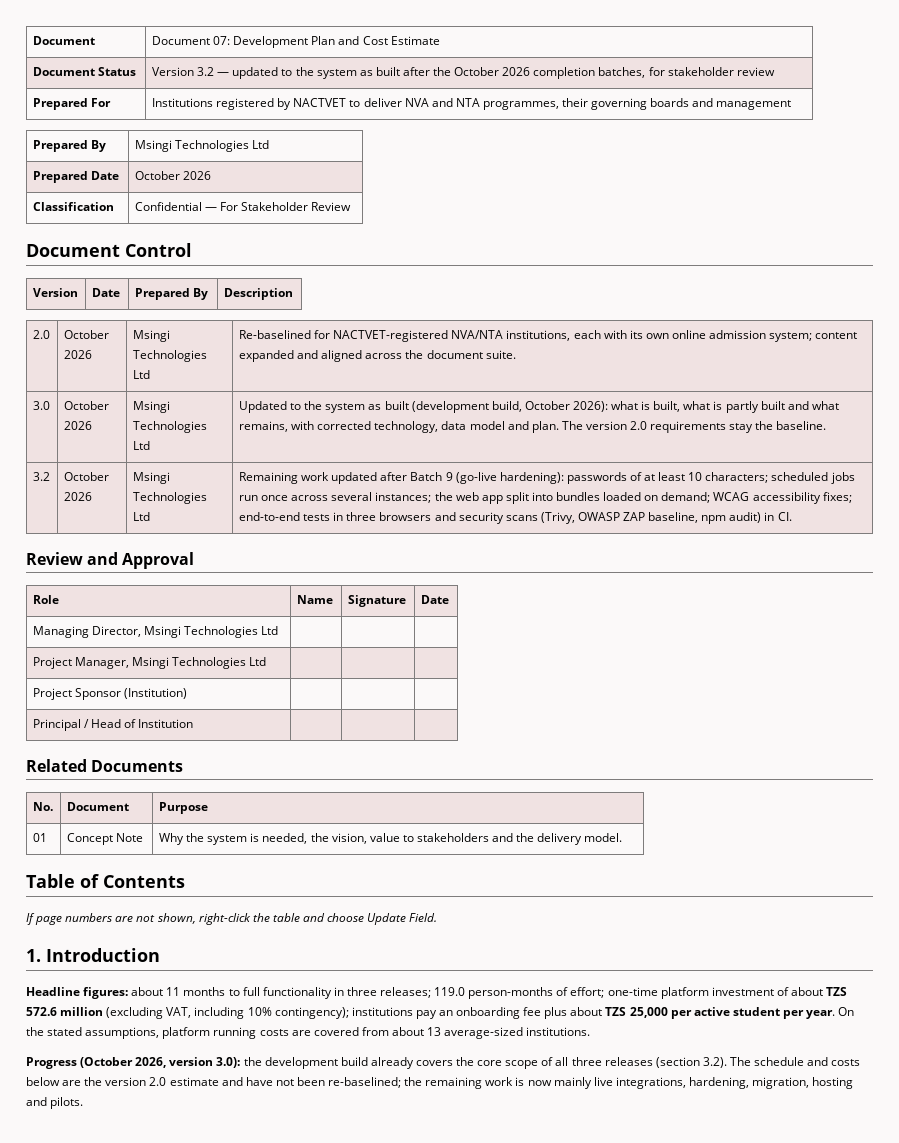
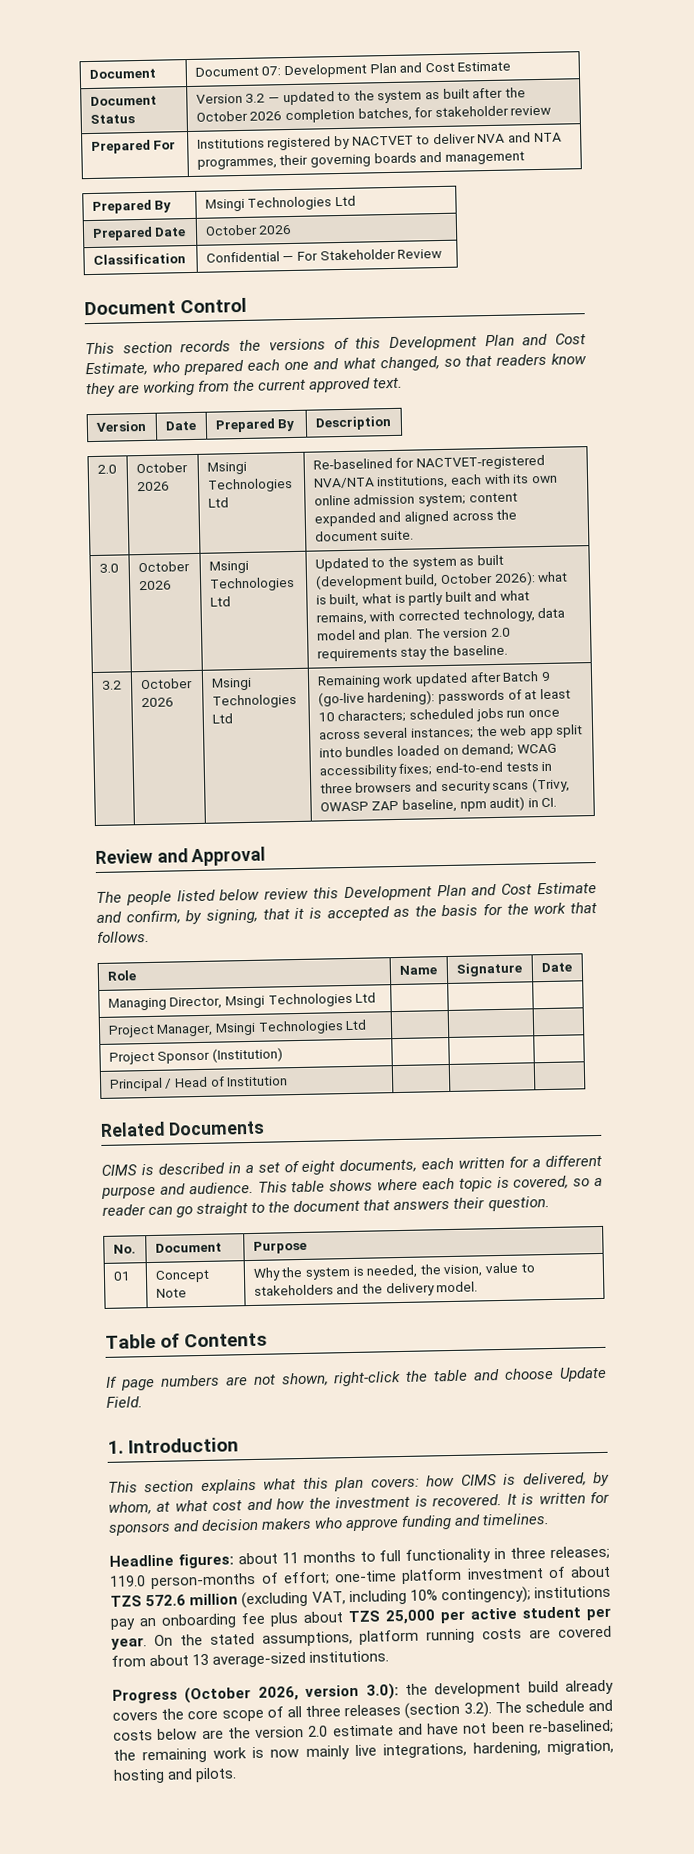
(192, 250) none -> [85,333,586,355] [85,353,587,377] [86,377,404,398] // This section records the versions of this Development Plan and Cost Estimate, who prepared each one and what changed, so that readers know they are working from the current approved text.
(195, 560) none -> [96,881,597,906] [96,901,598,925] [97,930,150,944] // The people listed below review this Development Plan and Cost Estimate and confirm, by signing, that it is accepted as the basis for the work that follows.
(184, 766) none -> [101,1154,602,1176] [101,1175,603,1199] [102,1195,550,1218] // CIMS is described in a set of eight documents, each written for a different purpose and audience. This table shows where each topic is covered, so a reader can go straight to the document that answers their question.
(160, 955) none -> [108,1471,610,1495] [108,1491,610,1515] [108,1513,551,1536] // This section explains what this plan covers: how CIMS is delivered, by whom, at what cost and how the investment is recovered. It is written for sponsors and decision makers who approve funding and timelines.

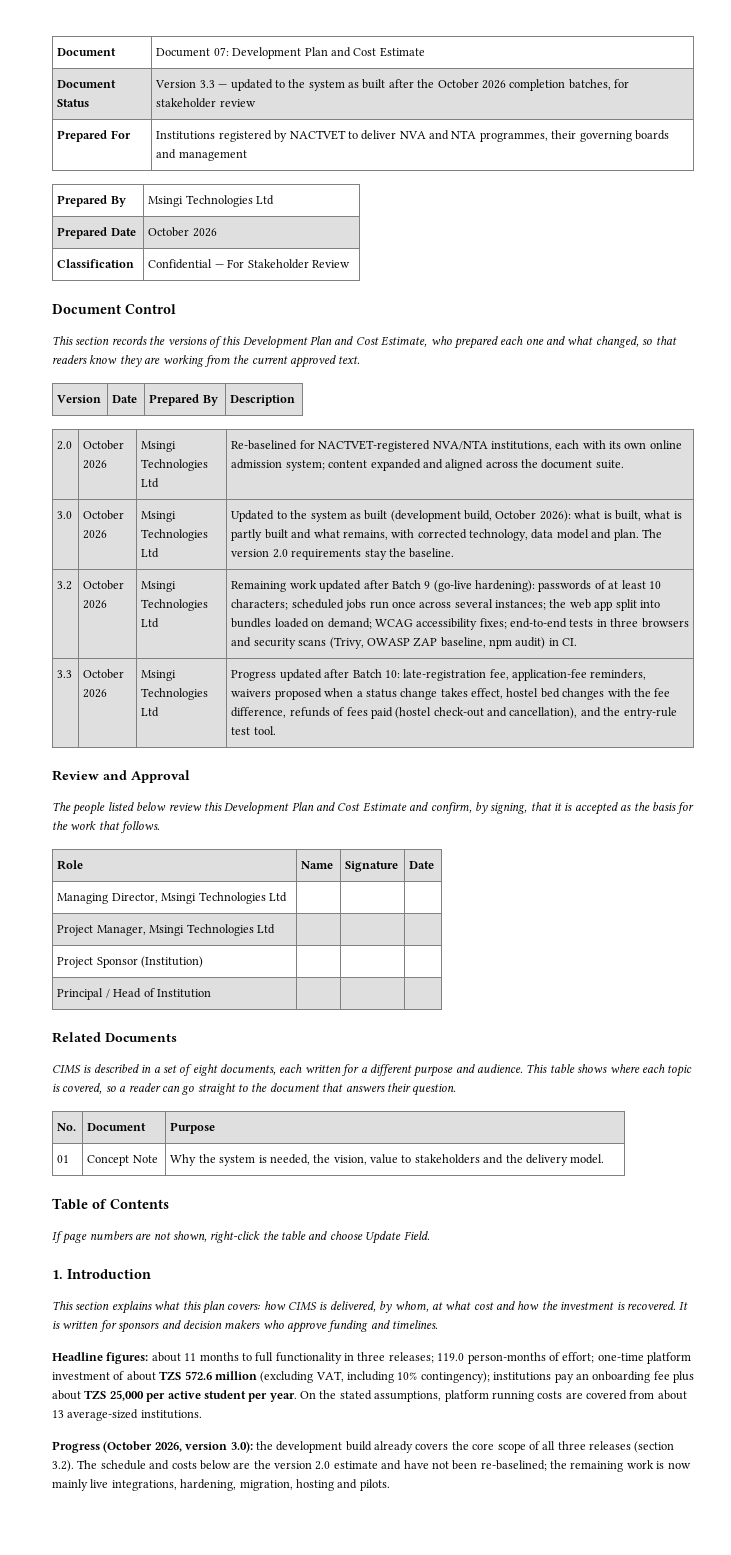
[245,93,266,103] 3.2 -> [199,80,215,88] 3.3
(558, 802) none -> [57,670,73,678] [83,669,125,679] [83,689,108,698] [141,670,177,681] [141,688,209,700] [141,707,160,717] [231,669,647,681] [231,688,671,700] [231,707,677,719] [231,726,276,735] // 3.3 | October 2026 | Msingi Technologies Ltd | Progress updated after Batch 10: late-registration fee, application-fee reminders, waivers proposed when a status change takes effect, hostel bed changes with the fee difference, refunds of fees paid (hostel check-out and cancellation), and the entry-rule test tool.

